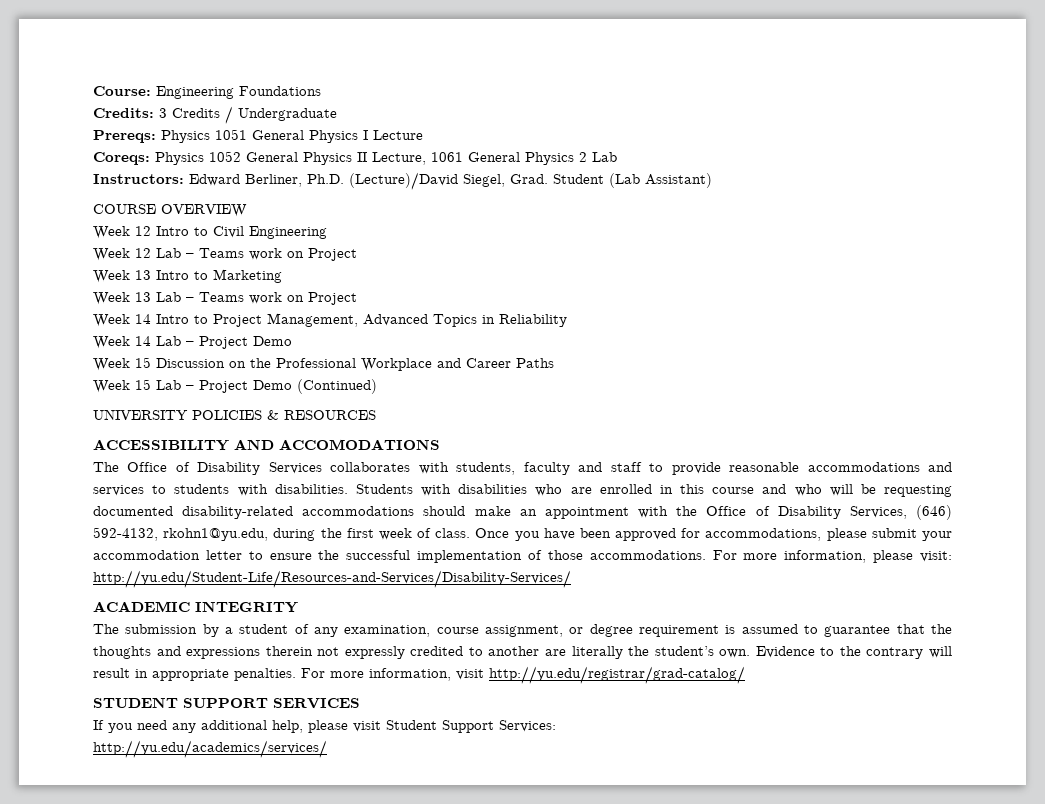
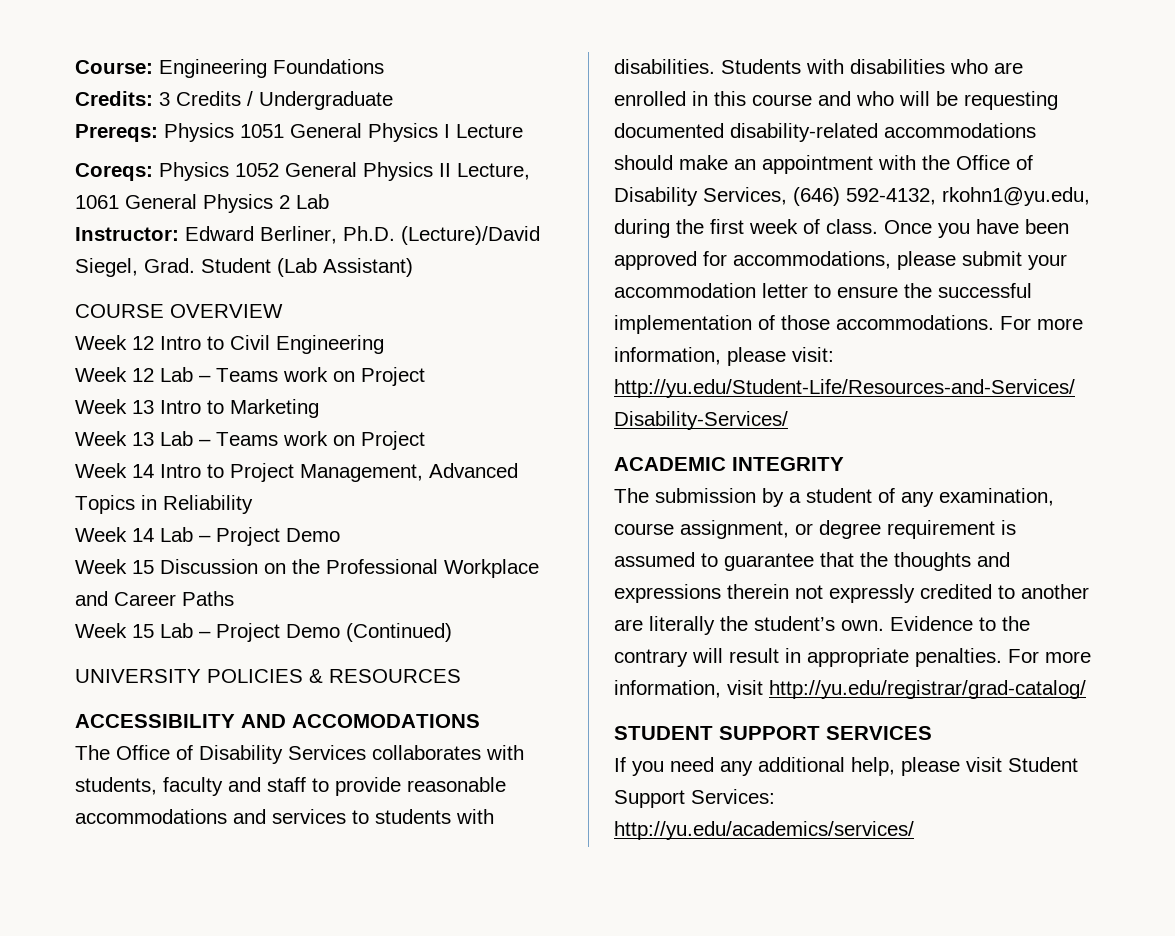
[93,174,184,184] Instructors: -> [75,227,179,241] Instructor:

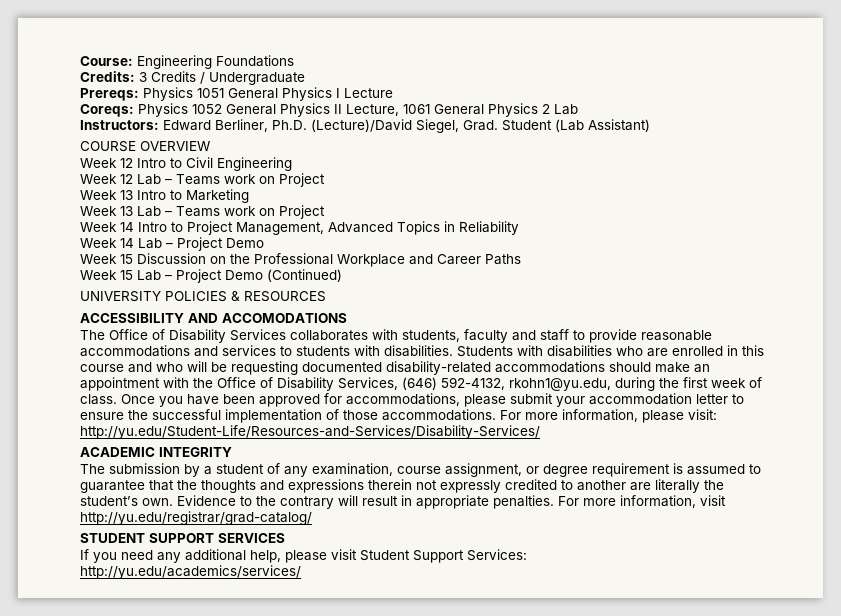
[75,227,179,241] Instructor: -> [80,120,159,130] Instructors:

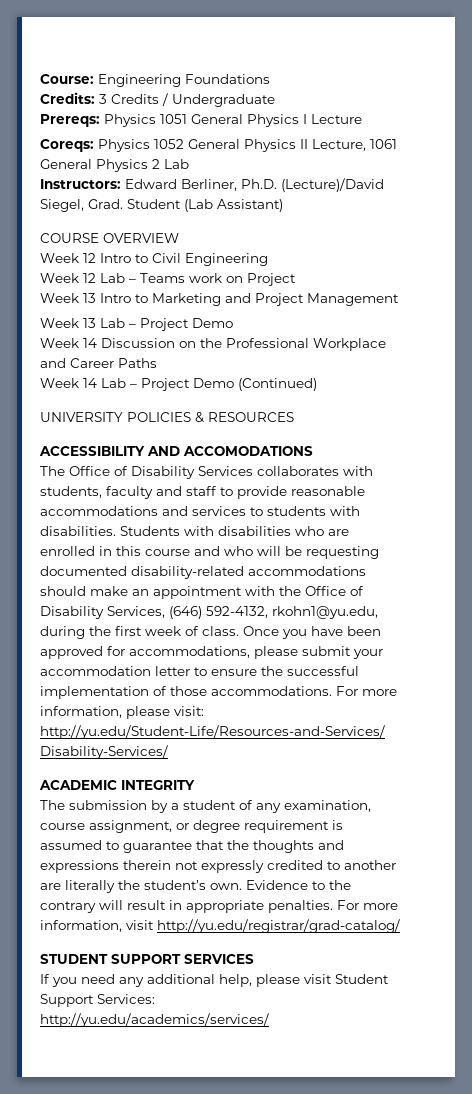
(249, 196) none -> [225,293,399,306] and Project Management
[176,205,325,219] [80,221,519,235] [80,238,173,249] Teams work on Project // Week 14 Intro to Project Management, Advanced Topics in Reliability // Week 14 Lab – -> (136, 326) none
[120,254,133,264] 15 -> [83,338,97,348] 14
[120,270,133,280] 15 -> [83,378,97,388] 14

